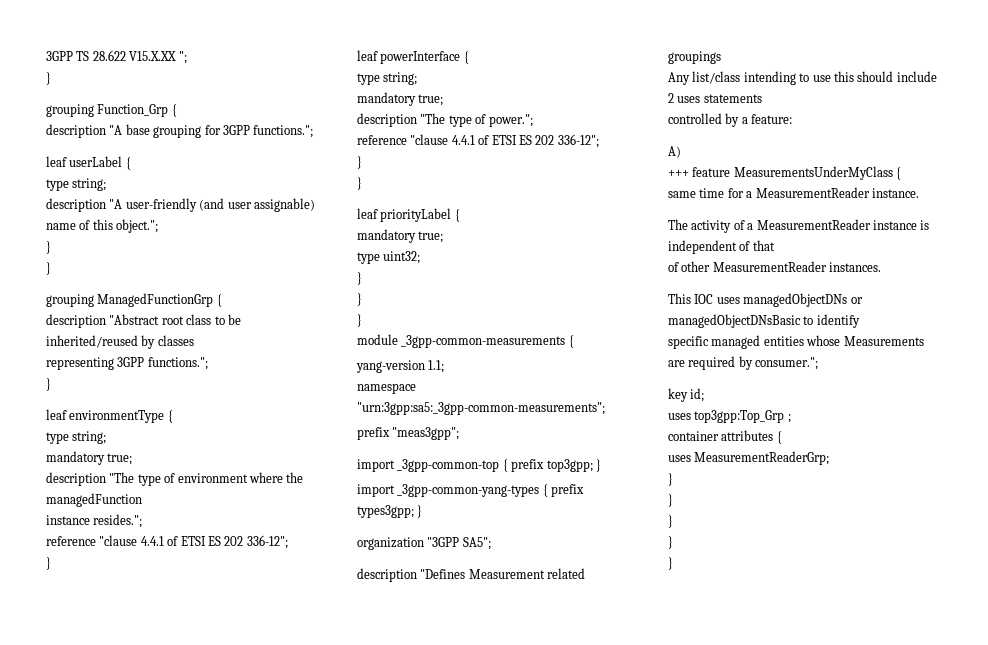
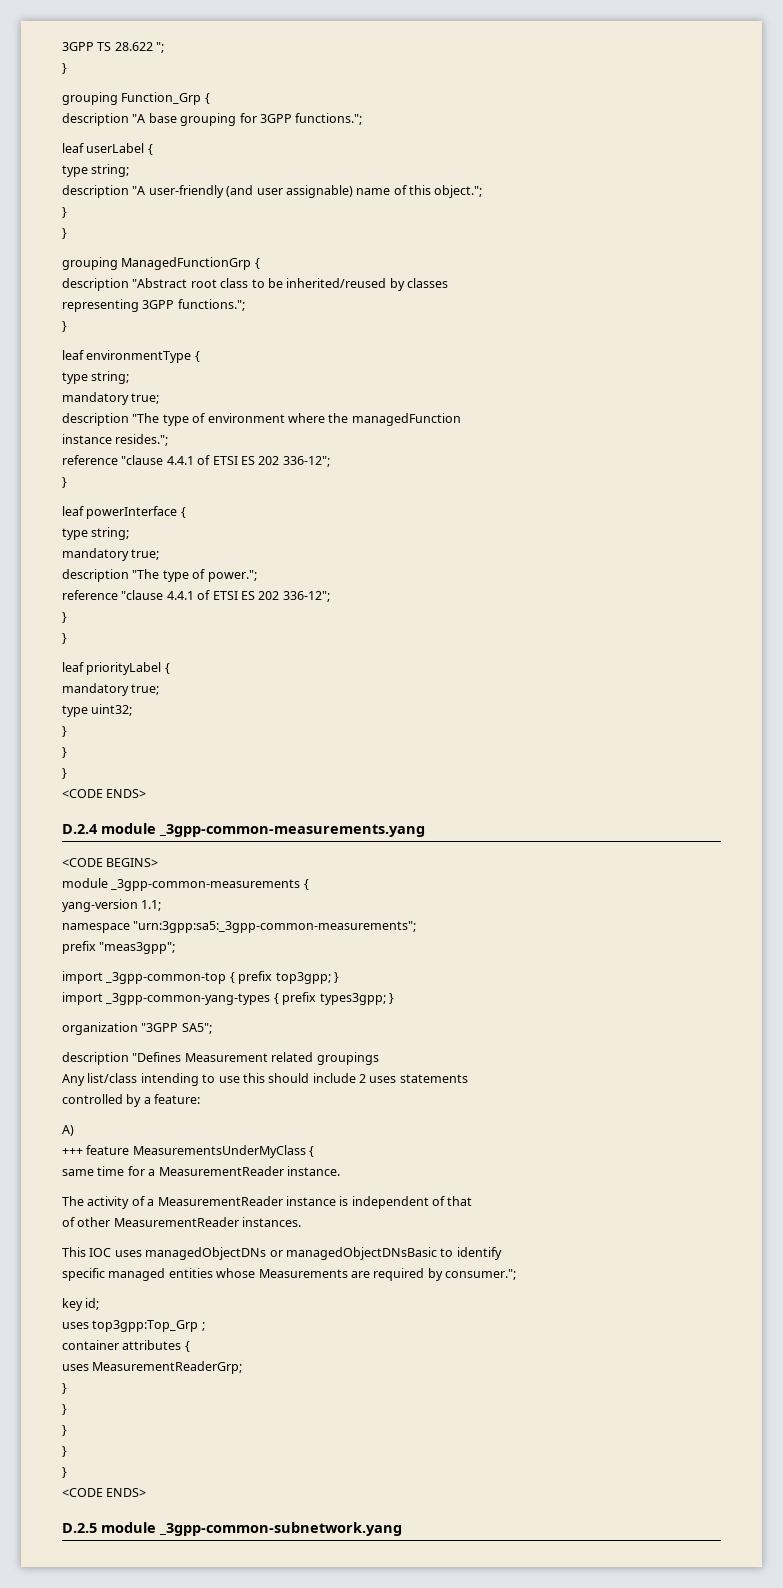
[129,51,177,61] V15.X.XX -> (153, 46) none
(362, 320) none -> [62,789,147,798] [62,823,425,837] [62,858,159,867] // <CODE ENDS> // D.2.4 module _3gpp-common-measurements.yang // <CODE BEGINS>
(673, 563) none -> [62,1488,147,1497] [62,1522,402,1536] // <CODE ENDS> // D.2.5 module _3gpp-common-subnetwork.yang

